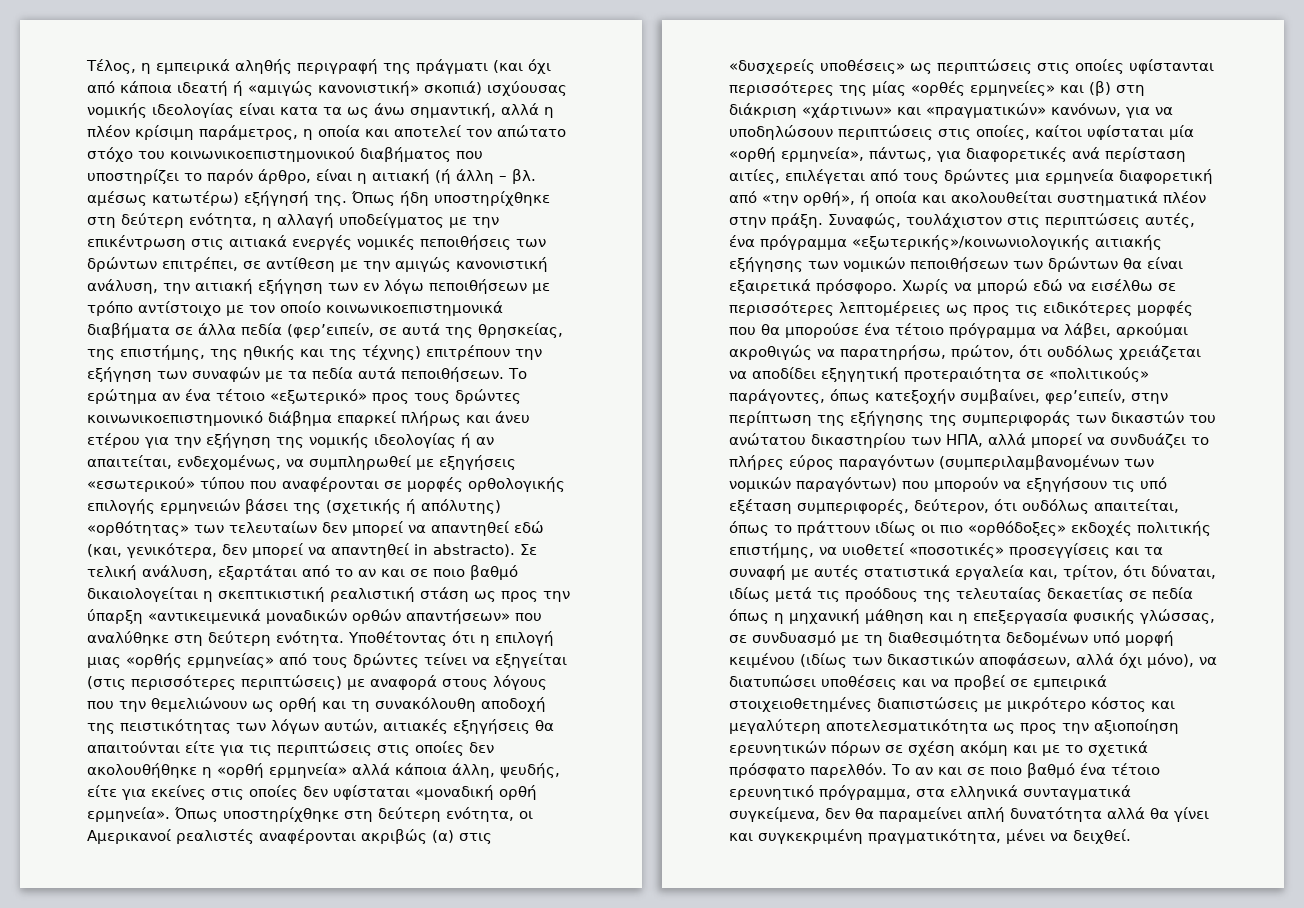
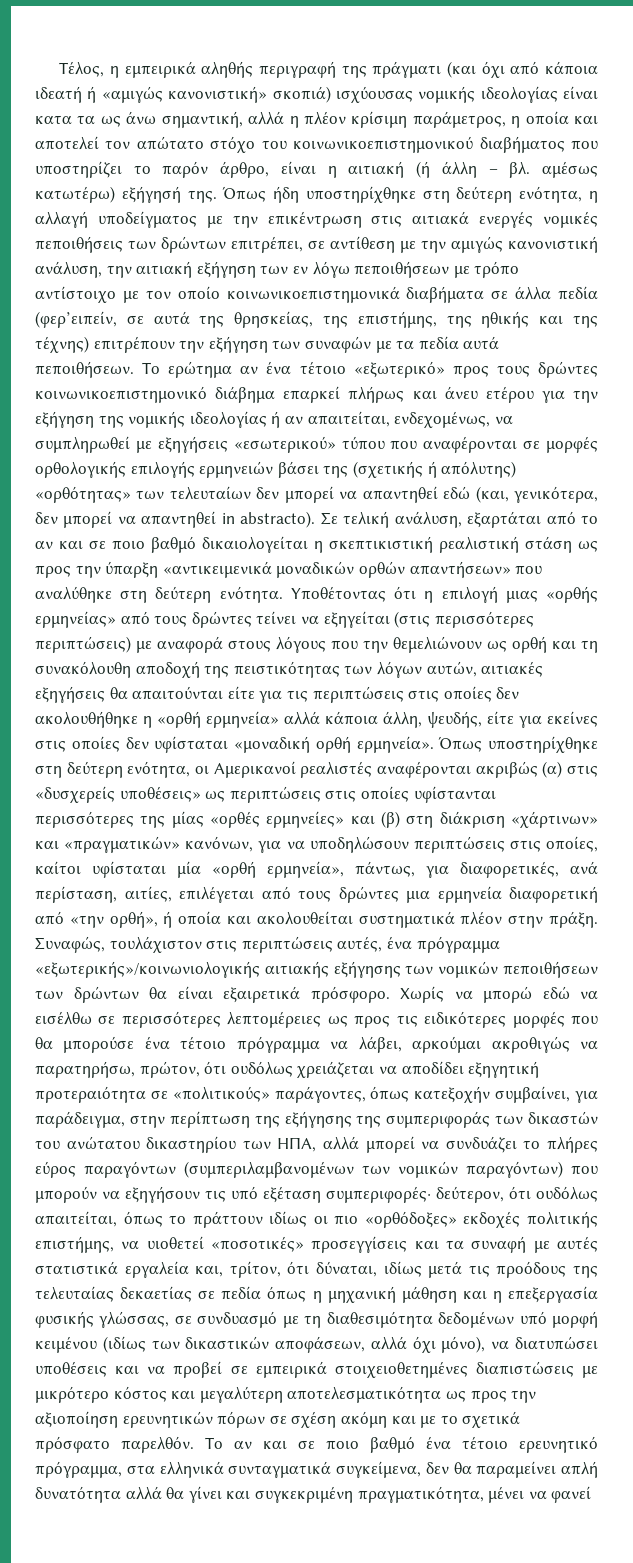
[966,147,1186,162] διαφορετικές ανά περίσταση -> [460,861,598,878] [35,886,117,903] διαφορετικές, ανά περίσταση,
[1045,389,1126,404] φερ’ειπείν, -> [575,1090,598,1103] [35,1111,125,1128] για παράδειγμα,
[797,499,909,514] συμπεριφορές, -> [326,1186,431,1203] συμπεριφορές·
[1073,829,1131,844] δειχθεί. -> [551,1486,592,1503] φανεί

